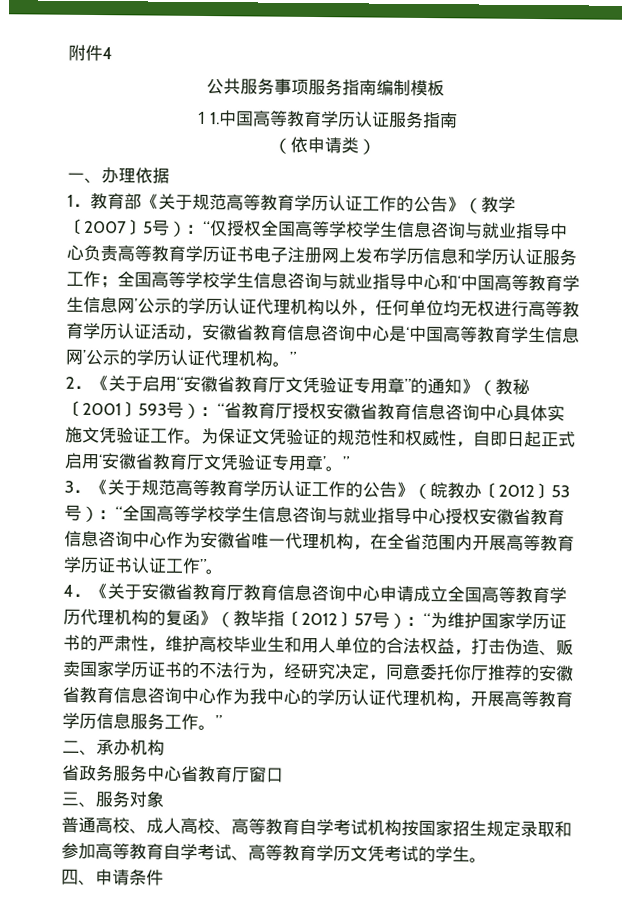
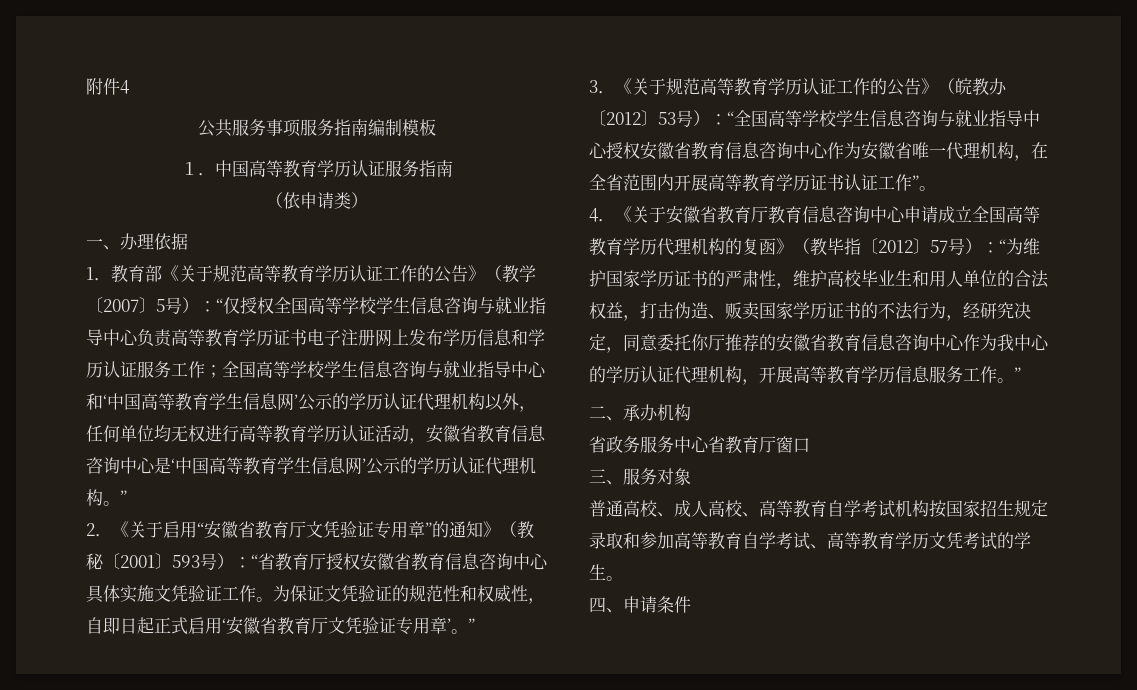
[209,112,220,125] 1. -> [198,173,215,176] ．

